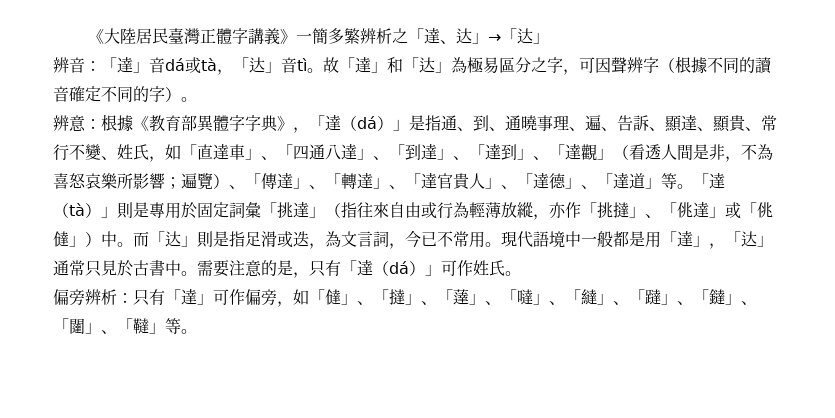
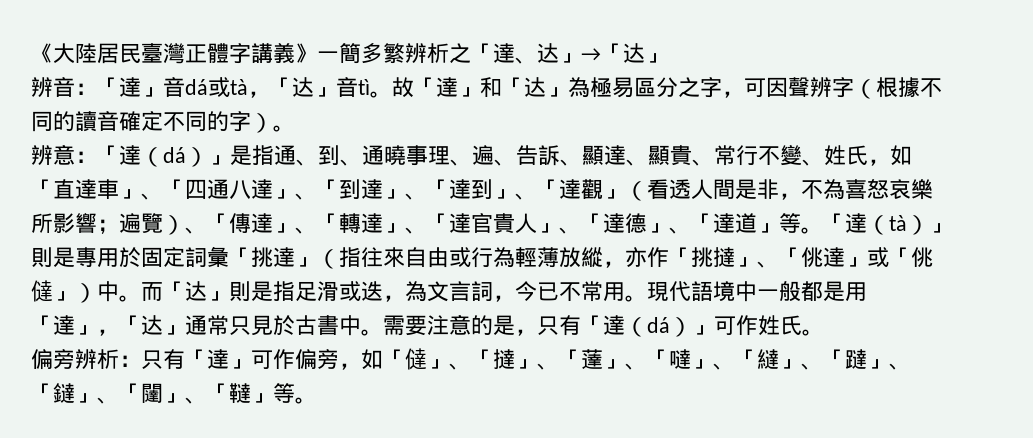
[101,114,309,133] 根據《教育部異體字字典》， -> (97, 157) none

